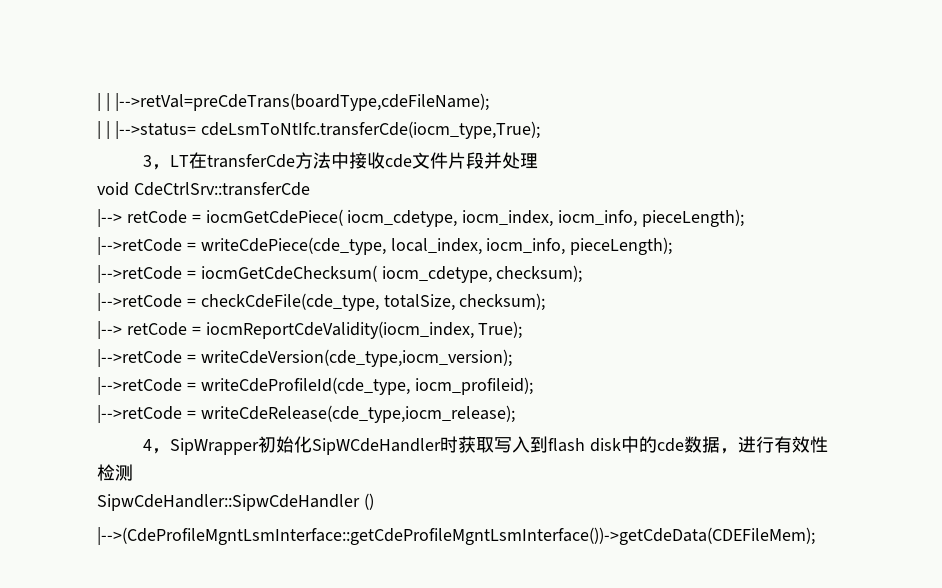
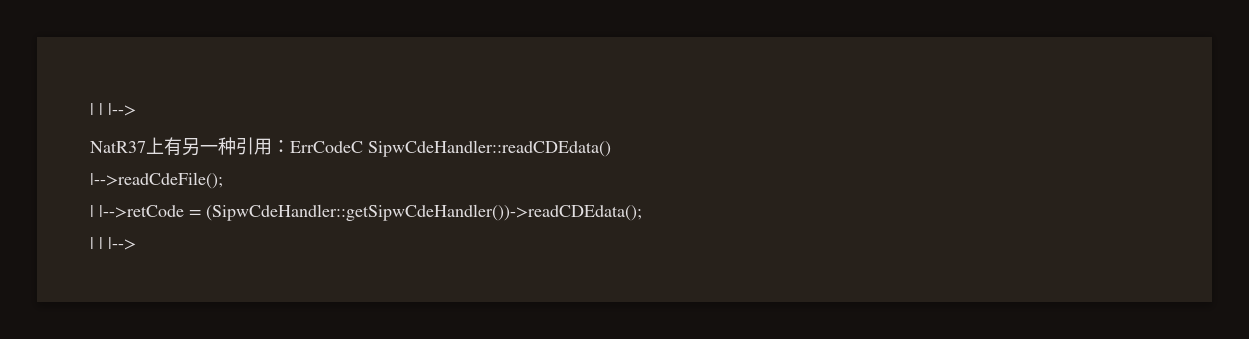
[97,93,489,112] [97,121,540,140] [143,152,539,170] [97,182,310,196] [97,209,745,228] [97,237,673,256] [97,265,583,284] [97,293,546,312] [97,321,523,340] [97,349,512,368] [97,377,533,396] [97,405,515,424] [143,436,829,455] [97,464,133,481] [97,493,374,511] [97,527,815,546] | | |-->retVal=preCdeTrans(boardType,cdeFileName); // | | |-->status= cdeLsmToNtIfc.transferCde(iocm_type,True); // 3，LT在transferCde方法中接收cde文件片段并处理 // void CdeCtrlSrv::transferCde // |--> retCode = iocmGetCdePiece( iocm_cdetype, iocm_index, iocm_info, pieceLength); // |-->retCode = writeCdePiece(cde_type, local_index, iocm_info, pieceLength); // |-->retCode = iocmGetCdeChecksum( iocm_cdetype, checksum); // |-->retCode = checkCdeFile(cde_type, totalSize, checksum); // |--> retCode = iocmReportCdeValidity(iocm_index, True); // |-->retCode = writeCdeVersion(cde_type,iocm_version); // |-->retCode = writeCdeProfileId(cde_type, iocm_profileid); // |-->retCode = writeCdeRelease(cde_type,iocm_release); // 4，SipWrapper初始化SipWCdeHandler时获取写入到flash disk中的cde数据，进行有效性检测 // SipwCdeHandler::SipwCdeHandler () // |-->(CdeProfileMgntLsmInterface::getCdeProfileMgntLsmInterface())->getCdeData(CDEFileMem); -> [90,103,136,116] [90,137,611,157] [90,172,223,189] [90,204,642,221] [90,237,136,250] | | |--> // NatR37上有另一种引用：ErrCodeC SipwCdeHandler::readCDEdata() // |-->readCdeFile(); // | |-->retCode = (SipwCdeHandler::getSipwCdeHandler())->readCDEdata(); // | | |-->

